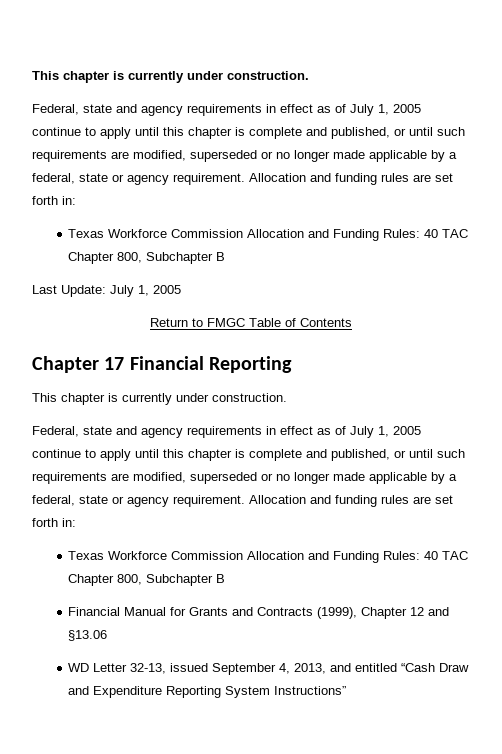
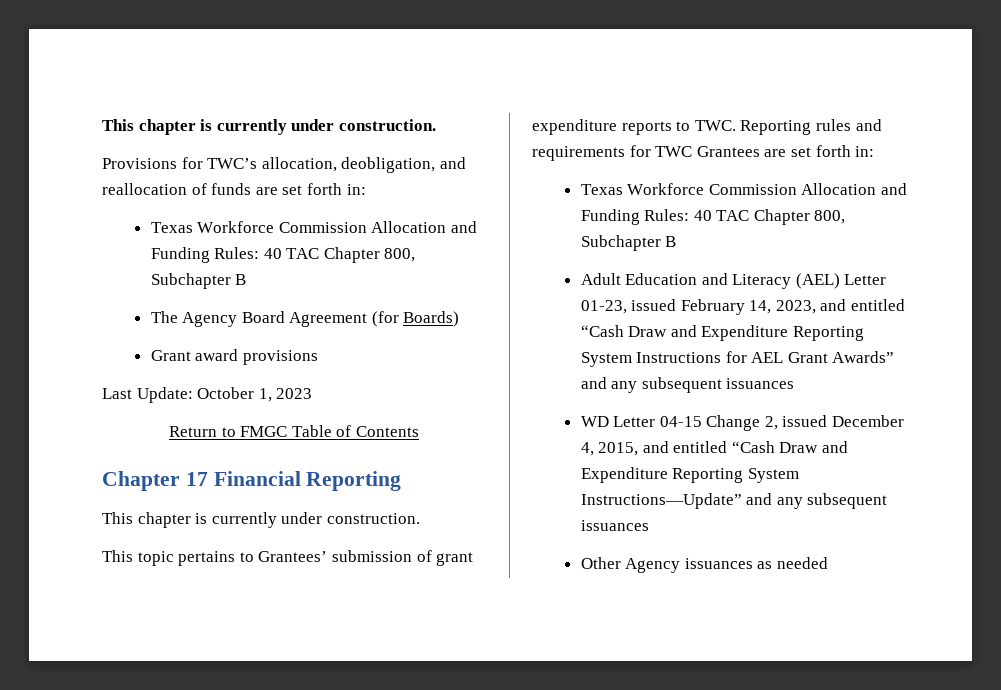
[32,71,309,83] [32,104,421,116] [32,127,465,139] [32,150,457,162] [32,173,409,185] This chapter is currently under construction. // Federal, state and agency requirements in effect as of July 1, 2005 continue to apply until this chapter is complete and published, or until such requirements are modified, superseded or no longer made applicable by a federal, state or agency requirement. Allocation and funding rules -> [102,119,436,135] [102,157,466,173] [102,183,252,195] This chapter is currently under construction. // Provisions for TWC’s allocation, deobligation, and reallocation of funds
(226, 256) none -> [150,311,460,327] [150,349,318,365] // The Agency Board Agreement (for Boards) // Grant award provisions
[110,285,181,297] July 1, 2005 -> [197,387,313,402] October 1, 2023
[32,426,421,438] [32,449,465,461] [32,472,457,484] [32,495,409,507] Federal, state and agency requirements in effect as of July 1, 2005 continue to apply until this chapter is complete and published, or until such requirements are modified, superseded or no longer made applicable by a federal, state or agency requirement. Allocation and funding rules -> [102,550,474,566] [532,119,882,135] [532,145,760,161] This topic pertains to Grantees’ submission of grant expenditure reports to TWC. Reporting rules and requirements for TWC Grantees
[68,607,450,619] [68,630,108,641] [68,663,470,675] [68,686,347,698] Financial Manual for Grants and Contracts (1999), Chapter 12 and §13.06 // WD Letter 32-13, issued September 4, 2013, and entitled “Cash Draw and Expenditure Reporting System Instructions” -> [580,273,887,289] [580,299,906,315] [580,325,864,341] [580,351,895,367] [580,377,795,393] [580,415,905,431] [580,441,849,456] [580,467,799,483] [580,493,888,509] [580,520,649,531] [580,557,828,573] Adult Education and Literacy (AEL) Letter 01-23, issued February 14, 2023, and entitled “Cash Draw and Expenditure Reporting System Instructions for AEL Grant Awards” and any subsequent issuances // WD Letter 04-15 Change 2, issued December 4, 2015, and entitled “Cash Draw and Expenditure Reporting System Instructions—Update” and any subsequent issuances // Other Agency issuances as needed

